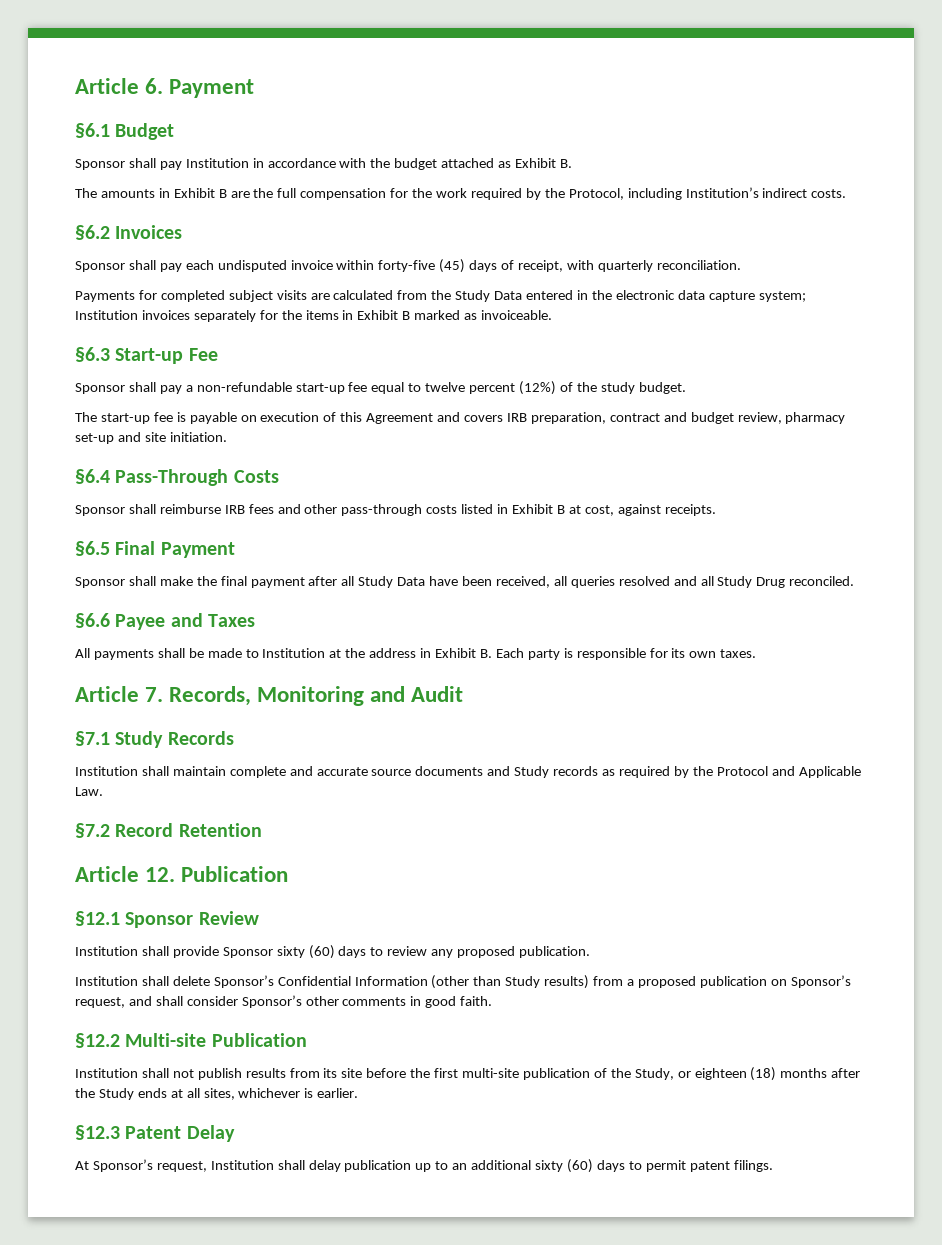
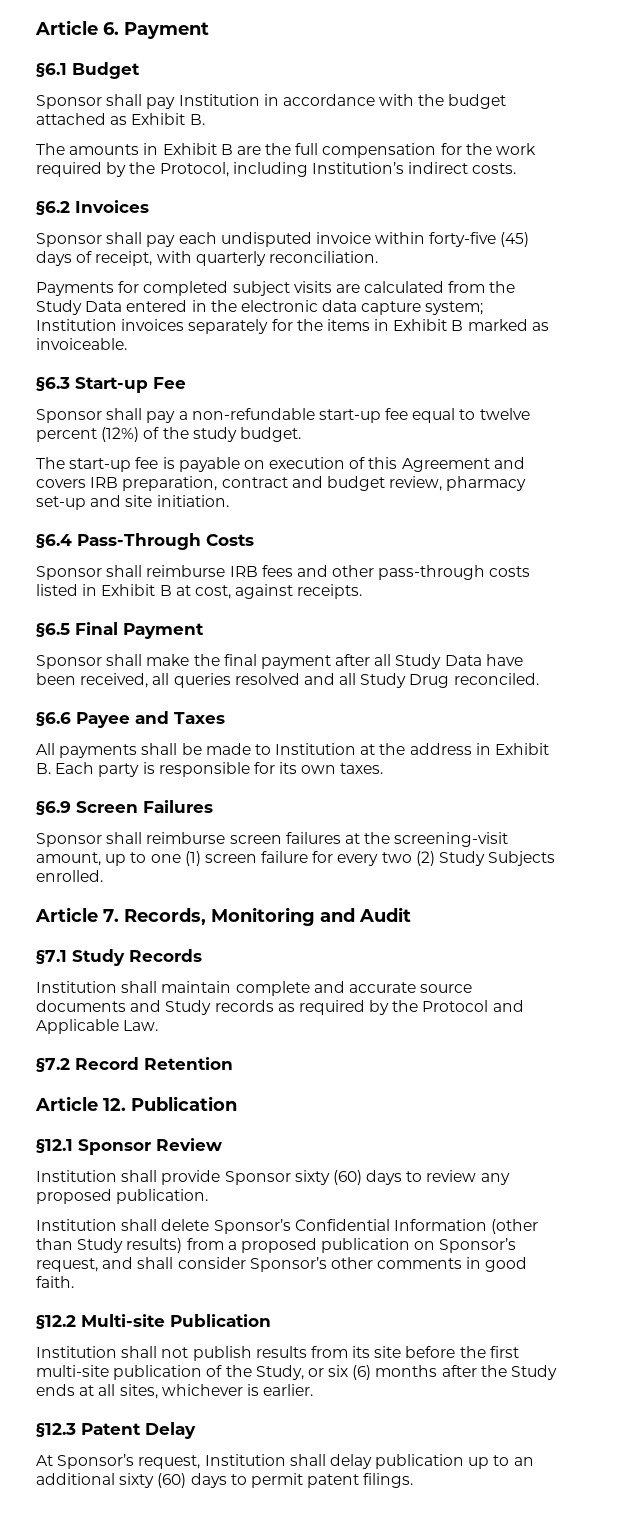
(757, 653) none -> [36,800,213,815] [36,832,509,847] [36,851,556,866] [36,870,103,882] // §6.9 Screen Failures // Sponsor shall reimburse screen failures at the screening-visit amount, up to one (1) screen failure for every two (2) Study Subjects enrolled.
[694,1067,777,1081] eighteen (18) -> [328,1365,372,1380] six (6)

